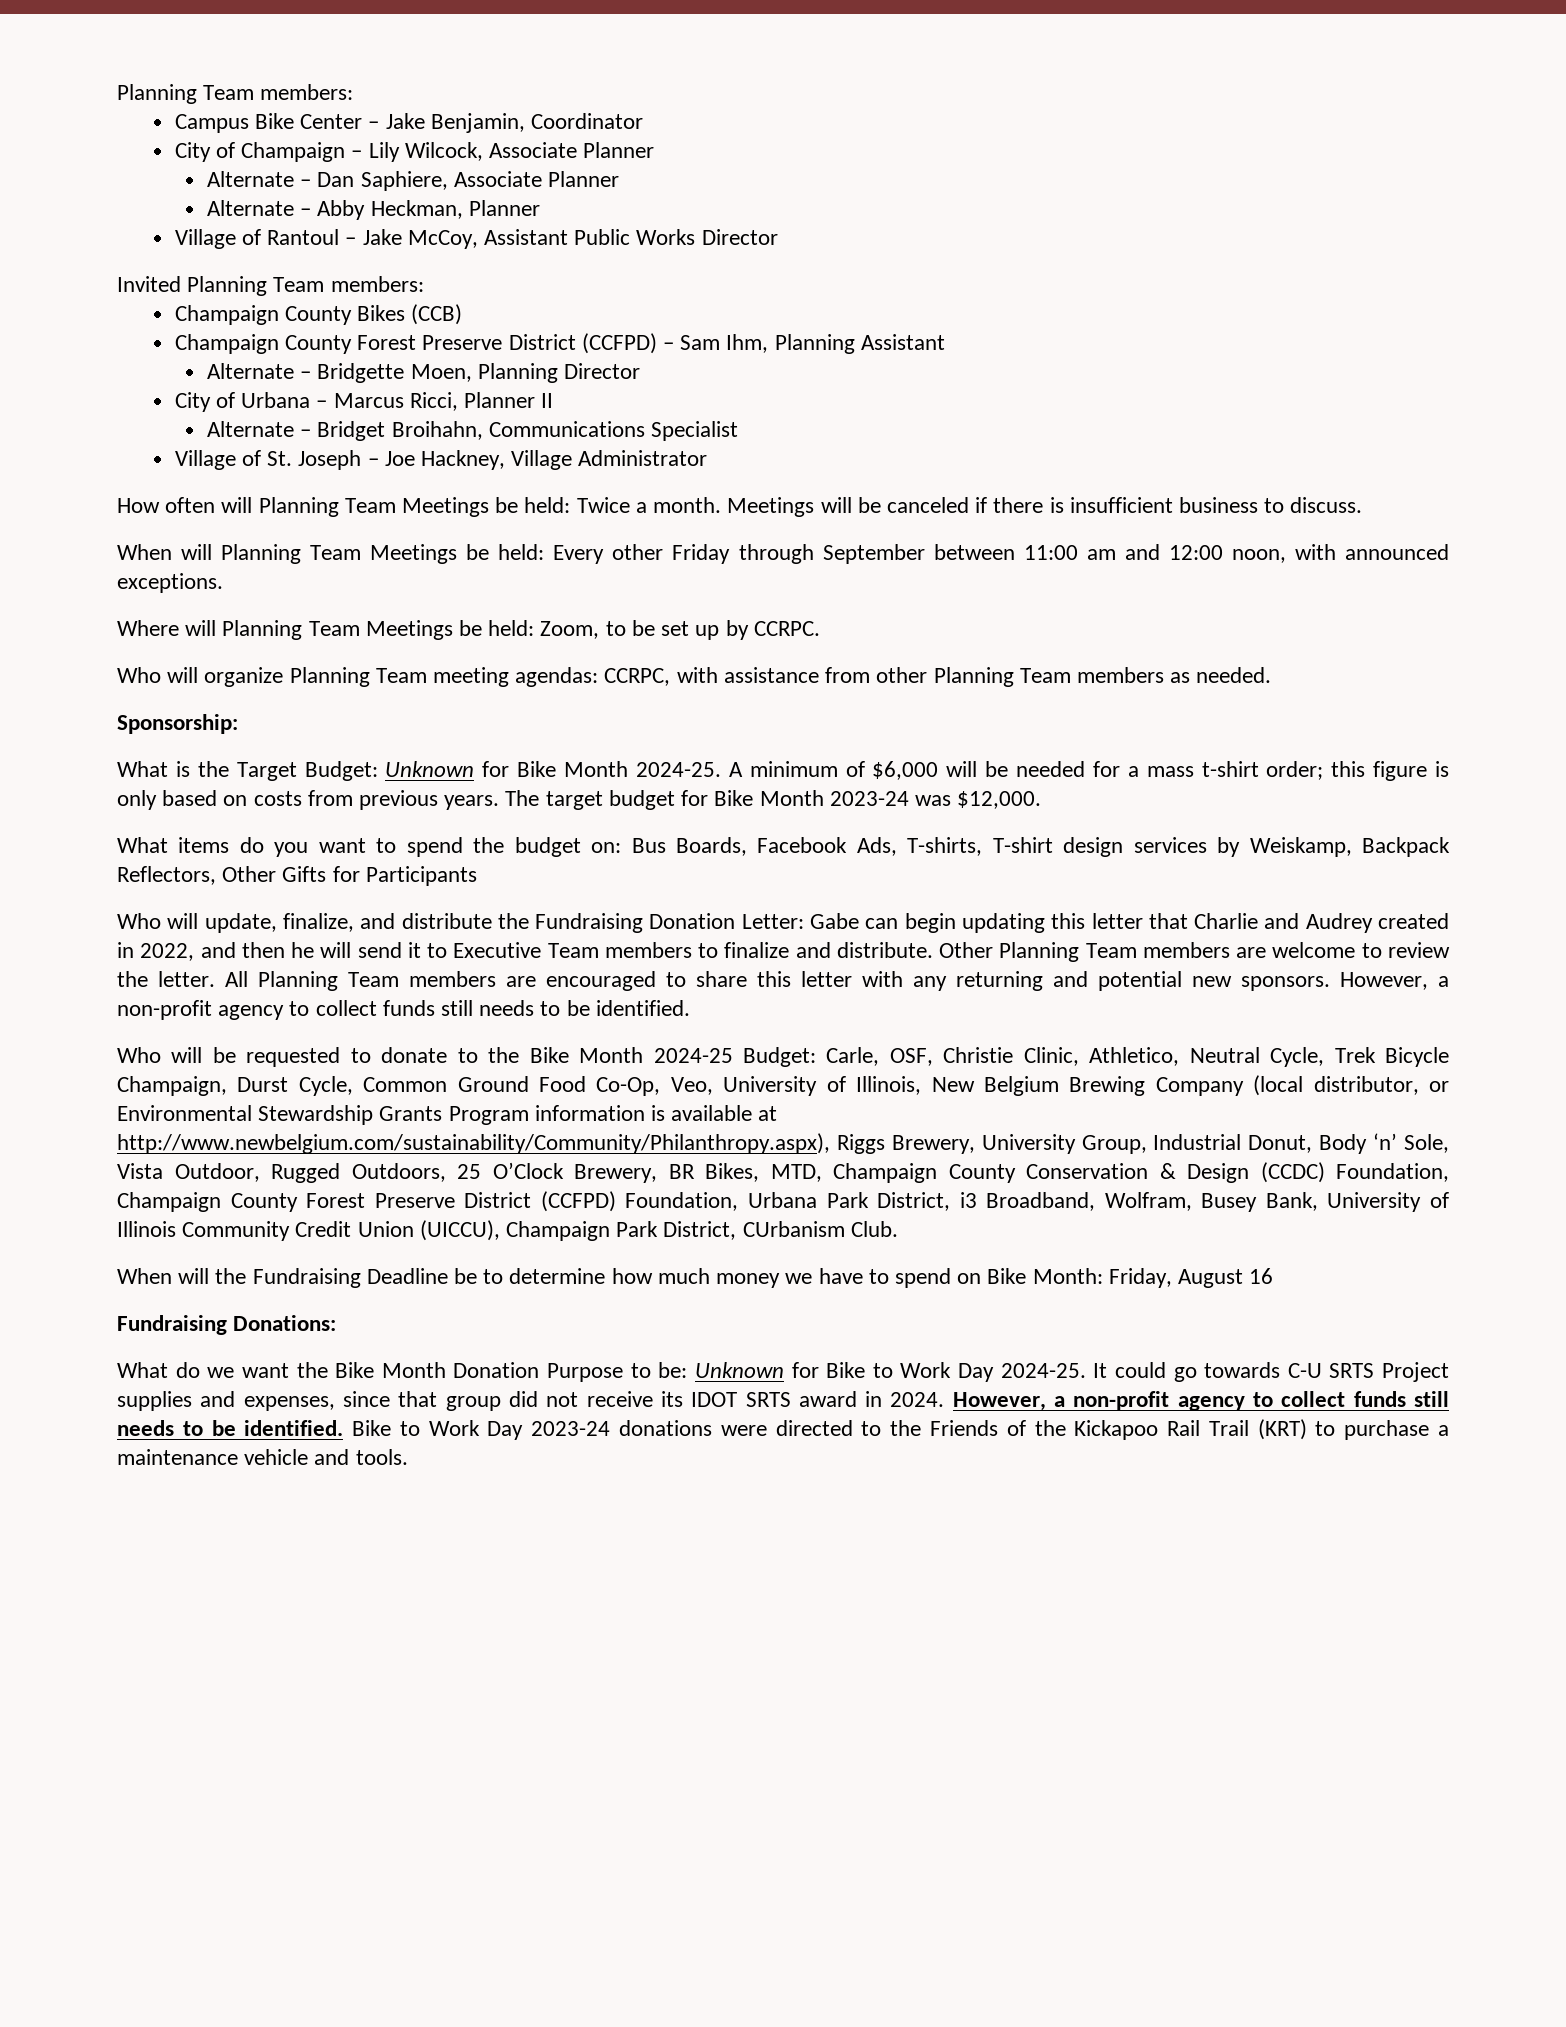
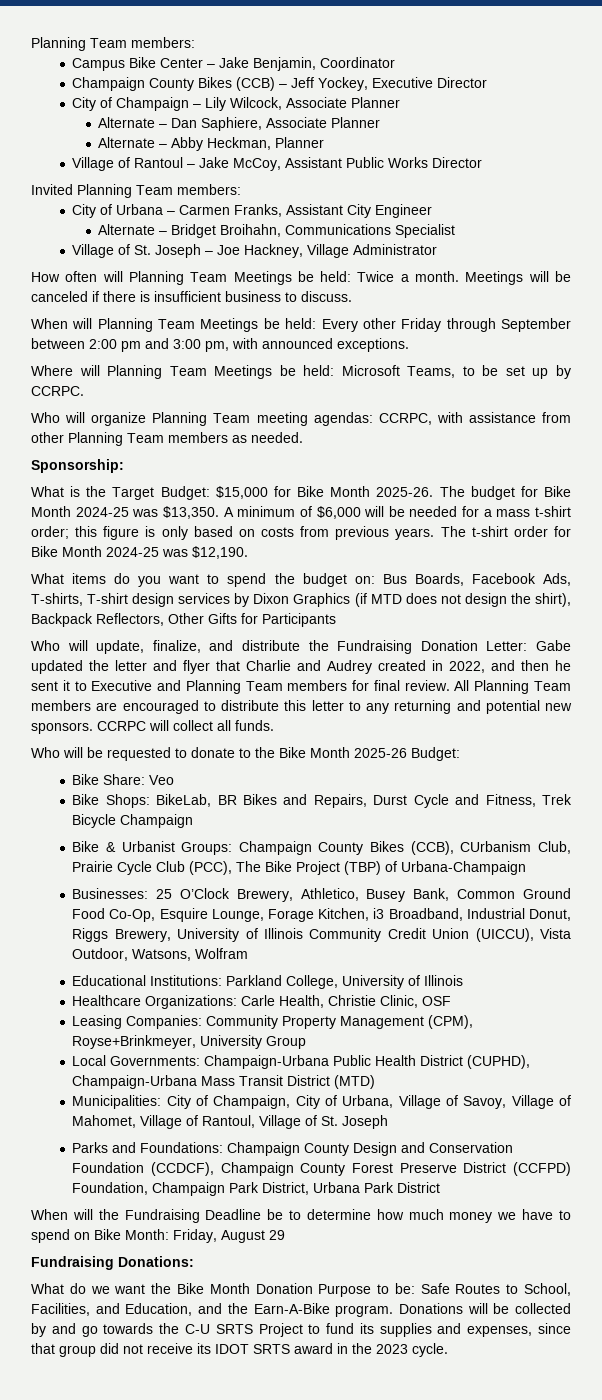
(643, 121) none -> [72,77,488,91] // Champaign County Bikes (CCB) – Jeff Yockey, Executive Director
[174,304,463,325] [174,333,945,354] [207,363,641,383] // Champaign County Bikes (CCB) // Champaign County Forest Preserve District (CCFPD) – Sam Ihm, Planning Assistant // Alternate – Bridgette Moen, Planning Director -> (241, 189) none
[333,392,554,411] Marcus Ricci, Planner II -> [179,204,433,218] Carmen Franks, Assistant City Engineer
[1023,544,1286,563] 11:00 am and 12:00 noon, -> [89,338,229,352] 2:00 pm and 3:00 pm,
[540,621,600,639] Zoom, -> [341,365,456,378] Microsoft Teams,
[385,761,721,777] Unknown for Bike Month 2024-25. -> [215,486,571,500] [31,506,219,519] $15,000 for Bike Month 2025-26. The budget for Bike Month 2024-25 was $13,350.
[545,790,1042,810] target budget for Bike Month 2023-24 was $12,000. -> [471,526,572,537] [31,546,248,559] t-shirt order for Bike Month 2024-25 was $12,190.
[1249,837,1352,857] Weiskamp, -> [253,593,572,607] Dixon Graphics (if MTD does not design the shirt),
[865,913,1143,933] can begin updating this letter -> [31,660,210,674] updated the letter and flyer
[320,942,402,958] will send -> [31,681,58,691] sent
[547,942,1451,962] [117,971,215,987] Team members to finalize and distribute. Other Planning Team members are welcome to review the letter. -> [157,680,450,694] and Planning Team members for final review.
[696,971,903,987] share this letter with -> [221,700,361,711] distribute this letter to
[1340,972,1449,990] [117,1000,690,1020] However, a non-profit agency to collect funds still needs to be identified. -> [97,720,274,731] CCRPC will collect all funds.
[653,1047,1450,1067] [117,1075,1449,1096] [117,1105,778,1125] [117,1133,1450,1154] [117,1162,1449,1183] 2024-25 Budget: Carle, OSF, Christie Clinic, Athletico, Neutral Cycle, Trek Bicycle Champaign, Durst Cycle, Common Ground Food Co-Op, Veo, University of Illinois, New Belgium Brewing Company (local distributor, or Environmental Stewardship Grants Program information is available at http://www.newbelgium.com/sustainability/Community/Philanthropy.aspx), Riggs Brewery, University Group, Industrial Donut, Body ‘n’ Sole, Vista Outdoor, Rugged Outdoors, 25 O’Clock Brewery, BR Bikes, MTD, Champaign County Conservation & Design (CCDC) Foundation, -> [354,747,460,761] [72,774,175,785] [72,794,572,808] [72,814,194,828] [72,841,571,855] [72,861,527,875] [72,888,571,902] [72,908,571,922] [72,928,571,942] [72,948,249,961] [72,975,464,989] [72,995,452,1009] [72,1015,474,1029] [72,1035,307,1049] [72,1055,531,1069] [72,1075,376,1089] [72,1095,571,1109] [72,1115,389,1129] [72,1142,514,1156] [72,1162,214,1176] 2025-26 Budget: // Bike Share: Veo // Bike Shops: BikeLab, BR Bikes and Repairs, Durst Cycle and Fitness, Trek Bicycle Champaign // Bike & Urbanist Groups: Champaign County Bikes (CCB), CUrbanism Club, Prairie Cycle Club (PCC), The Bike Project (TBP) of Urbana-Champaign // Businesses: 25 O’Clock Brewery, Athletico, Busey Bank, Common Ground Food Co-Op, Esquire Lounge, Forage Kitchen, i3 Broadband, Industrial Donut, Riggs Brewery, University of Illinois Community Credit Union (UICCU), Vista Outdoor, Watsons, Wolfram // Educational Institutions: Parkland College, University of Illinois // Healthcare Organizations: Carle Health, Christie Clinic, OSF // Leasing Companies: Community Property Management (CPM), Royse+Brinkmeyer, University Group // Local Governments: Champaign-Urbana Public Health District (CUPHD), Champaign-Urbana Mass Transit District (MTD) // Municipalities: City of Champaign, City of Urbana, Village of Savoy, Village of Mahomet, Village of Rantoul, Village of St. Joseph // Parks and Foundations: Champaign County Design and Conservation Foundation (CCDCF),
[747,1192,1449,1212] [117,1220,898,1241] Urbana Park District, i3 Broadband, Wolfram, Busey Bank, University of Illinois Community Credit Union (UICCU), Champaign Park District, CUrbanism Club. -> [152,1182,441,1196] Champaign Park District, Urbana Park District
[1249,1268,1274,1284] 16 -> [269,1230,285,1240] 29
[694,1362,1166,1382] Unknown for Bike to Work Day 2024-25. It could -> [420,1283,571,1296] [31,1303,571,1317] [31,1323,76,1337] Safe Routes to School, Facilities, and Education, and the Earn-A-Bike program. Donations will be collected by and
(1281, 1370) none -> [159,1323,180,1334] the
(1449, 1372) none -> [308,1323,374,1334] to fund its
[890,1391,1449,1411] [117,1419,1449,1440] [117,1449,408,1465] 2024. However, a non-profit agency to collect funds still needs to be identified. Bike to Work Day 2023-24 donations were directed to the Friends of the Kickapoo Rail Trail (KRT) to purchase a maintenance vehicle and tools. -> [352,1343,448,1357] the 2023 cycle.

